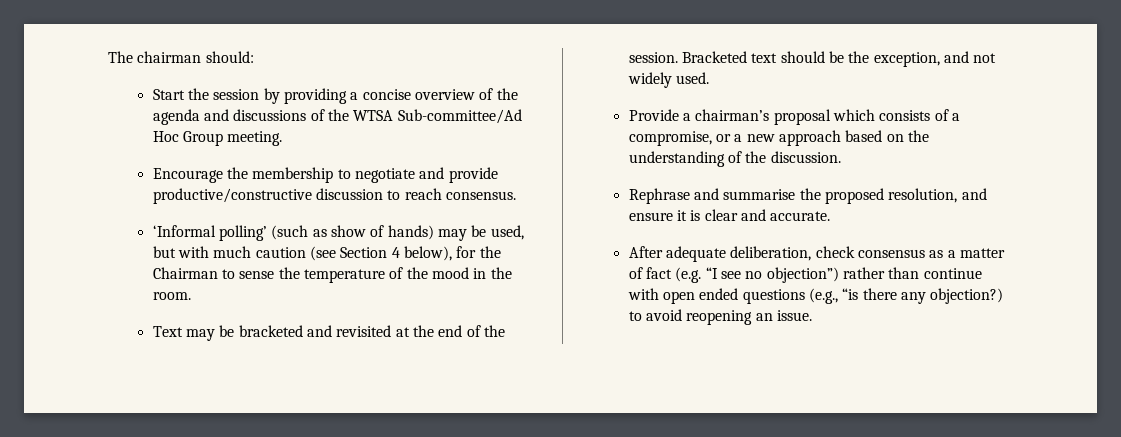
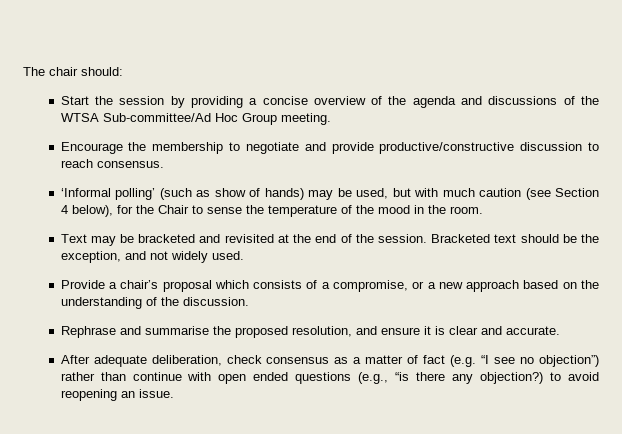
[137,51,202,63] chairman -> [49,67,78,76] chair
[152,267,218,279] Chairman -> [157,205,189,214] Chair
[695,109,770,121] chairman’s -> [120,280,159,289] chair’s

